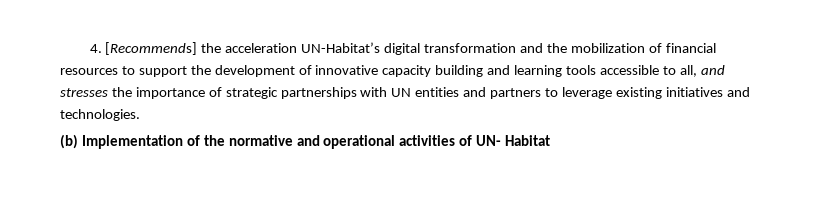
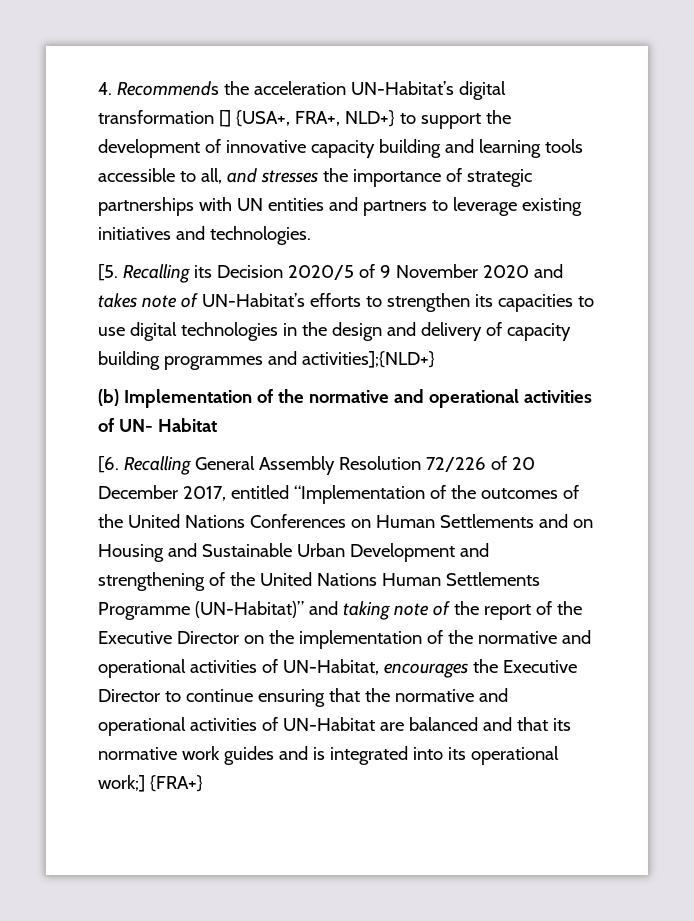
[105,42,198,55] [Recommends] -> [116,81,219,96] Recommends
[519,43,716,53] [60,68,118,75] and the mobilization of financial resources -> [218,110,395,127] [] {USA+, FRA+, NLD+}
(140, 115) none -> [98,264,563,283] [98,293,594,312] [98,322,571,341] [98,351,435,370] // [5. Recalling its Decision 2020/5 of 9 November 2020 and takes note of UN-Habitat’s efforts to strengthen its capacities to use digital technologies in the design and delivery of capacity building programmes and activities];{NLD+}
(551, 140) none -> [98,456,535,475] [98,485,579,504] [98,514,593,528] [98,543,489,562] [98,572,540,591] [98,601,582,620] [98,630,591,649] [98,659,577,678] [98,688,508,707] [98,717,571,736] [98,746,559,765] [98,775,203,792] // [6. Recalling General Assembly Resolution 72/226 of 20 December 2017, entitled “Implementation of the outcomes of the United Nations Conferences on Human Settlements and on Housing and Sustainable Urban Development and strengthening of the United Nations Human Settlements Programme (UN-Habitat)” and taking note of the report of the Executive Director on the implementation of the normative and operational activities of UN-Habitat, encourages the Executive Director to continue ensuring that the normative and operational activities of UN-Habitat are balanced and that its normative work guides and is integrated into its operational work;] {FRA+}

